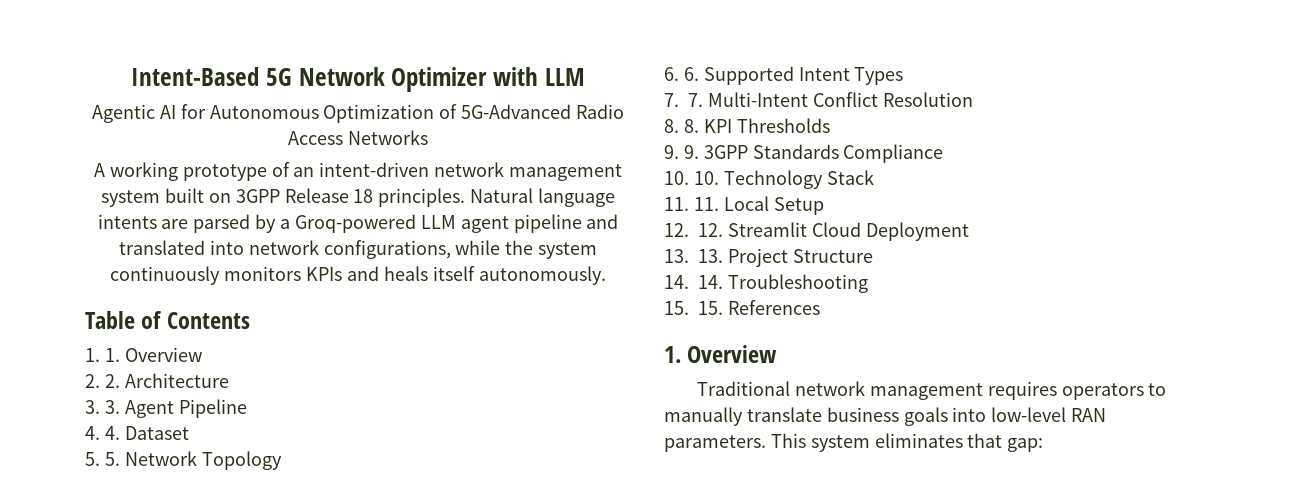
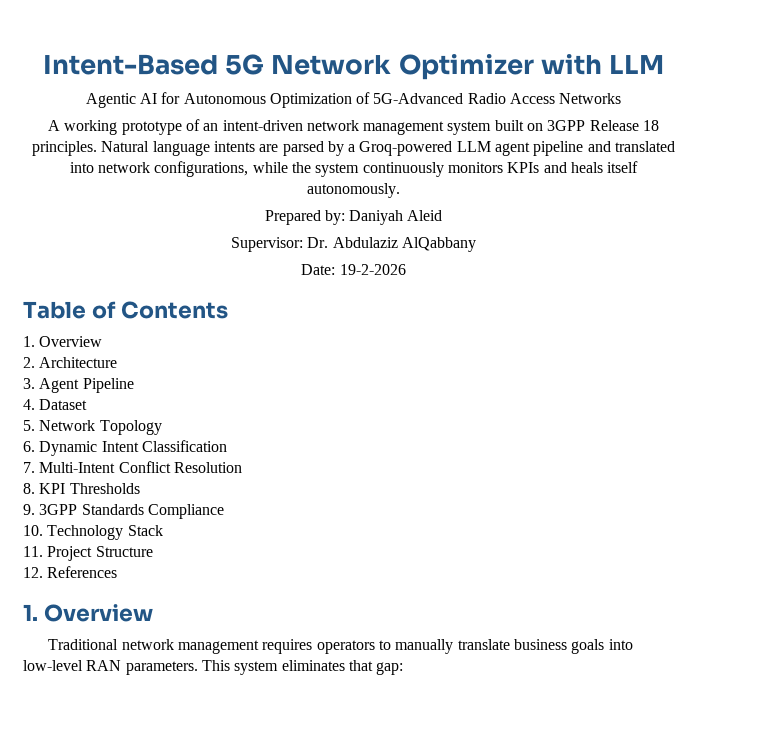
(606, 275) none -> [264,210,443,225] [231,237,476,252] [301,264,406,275] // Prepared by: Daniyah Aleid // Supervisor: Dr. Abdulaziz AlQabbany // Date: 19-2-2026
[104,348,120,362] 1. -> (35, 341) none
[104,374,120,388] 2. -> (35, 362) none
[104,400,120,414] 3. -> (35, 383) none
[104,426,120,440] 4. -> (35, 404) none
[104,452,120,466] 5. -> (35, 425) none
[683,66,904,85] [664,93,703,107] 6. Supported Intent Types // 7. 7. -> [39,440,227,456] [23,462,35,473] Dynamic Intent Classification // 7.
[683,119,699,133] 8. -> (35, 488) none
[683,145,699,159] 9. -> (35, 509) none
[693,171,719,185] 10. -> (43, 530) none
[693,196,824,215] [664,222,969,241] [664,248,873,267] [664,274,868,293] [664,301,723,315] 11. Local Setup // 12. 12. Streamlit Cloud Deployment // 13. 13. Project Structure // 14. 14. Troubleshooting // 15. 15. -> [47,546,153,561] [23,567,43,578] Project Structure // 12.

